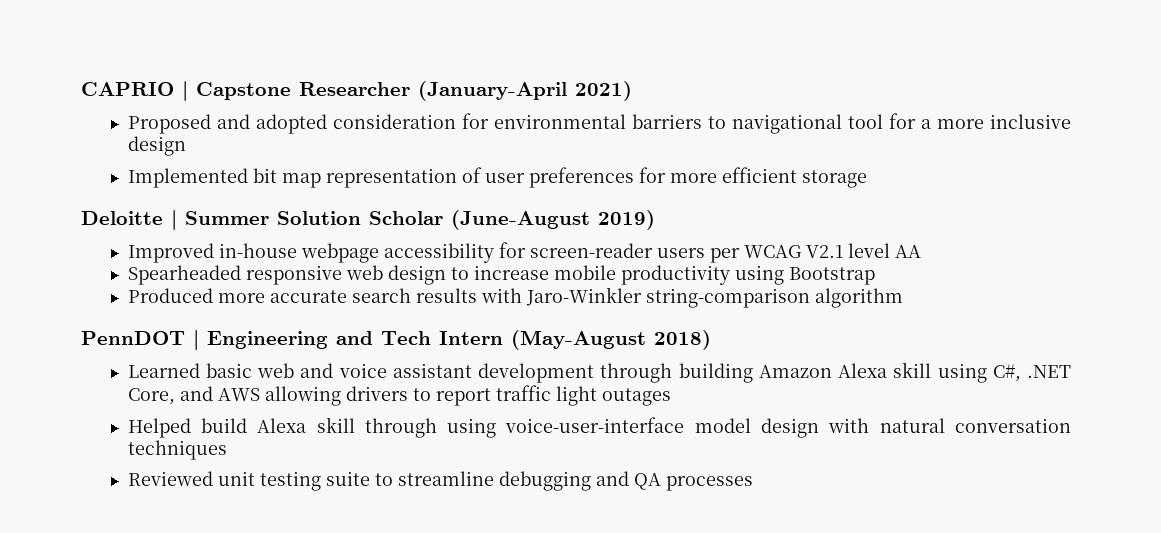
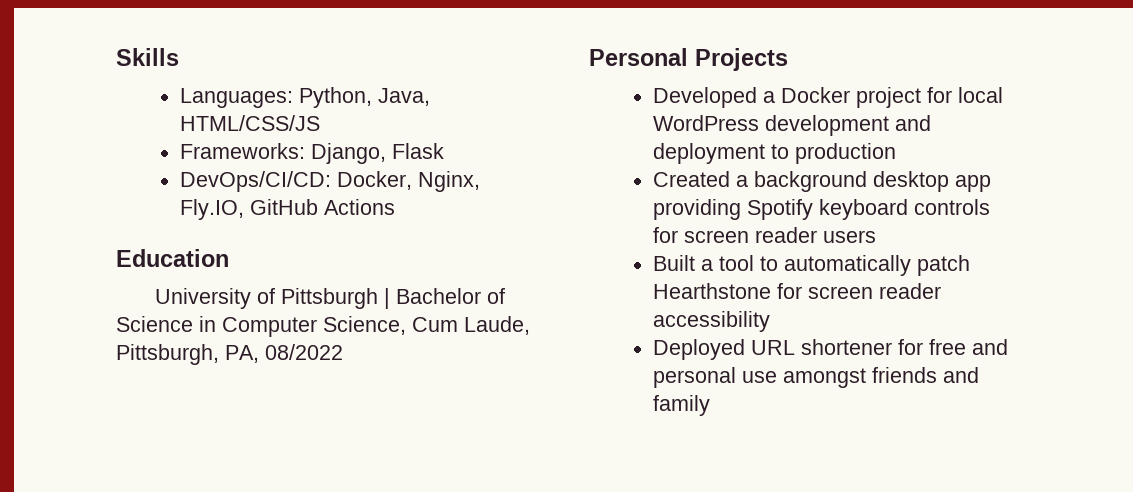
[81,81,632,101] [127,113,1071,134] [127,136,186,156] [127,167,867,188] [81,210,655,230] [127,242,921,263] [127,265,875,285] [127,287,903,308] [81,330,711,350] [127,362,1071,383] [127,385,671,406] [127,417,1072,438] [127,440,227,460] [127,471,753,491] CAPRIO | Capstone Researcher (January-April 2021) // Proposed and adopted consideration for environmental barriers to navigational tool for a more inclusive design // Implemented bit map representation of user preferences for more efficient storage // Deloitte | Summer Solution Scholar (June-August 2019) // Improved in-house webpage accessibility for screen-reader users per WCAG V2.1 level AA // Spearheaded responsive web design to increase mobile productivity using Bootstrap // Produced more accurate search results with Jaro-Winkler string-comparison algorithm // PennDOT | Engineering and Tech Intern (May-August 2018) // Learned basic web and voice assistant development through building Amazon Alexa skill using C#, .NET Core, and AWS allowing drivers to report traffic light outages // Helped build Alexa skill through using voice-user-interface model design with natural conversation techniques // Reviewed unit testing suite to streamline debugging and QA processes -> [116,48,179,66] [180,87,431,108] [180,115,321,131] [180,143,445,164] [180,171,481,192] [180,199,396,220] [116,249,229,267] [155,288,506,309] [116,316,530,337] [116,344,343,365] [589,48,788,71] [653,87,1004,108] [653,115,932,136] [653,143,897,164] [653,171,992,192] [653,199,991,220] [653,227,877,243] [653,255,971,276] [653,283,942,299] [653,311,771,332] [653,339,1009,360] [653,367,980,388] [653,395,711,416] Skills // Languages: Python, Java, HTML/CSS/JS // Frameworks: Django, Flask // DevOps/CI/CD: Docker, Nginx, Fly.IO, GitHub Actions // Education // University of Pittsburgh | Bachelor of Science in Computer Science, Cum Laude, Pittsburgh, PA, 08/2022 // Personal Projects // Developed a Docker project for local WordPress development and deployment to production // Created a background desktop app providing Spotify keyboard controls for screen reader users // Built a tool to automatically patch Hearthstone for screen reader accessibility // Deployed URL shortener for free and personal use amongst friends and family

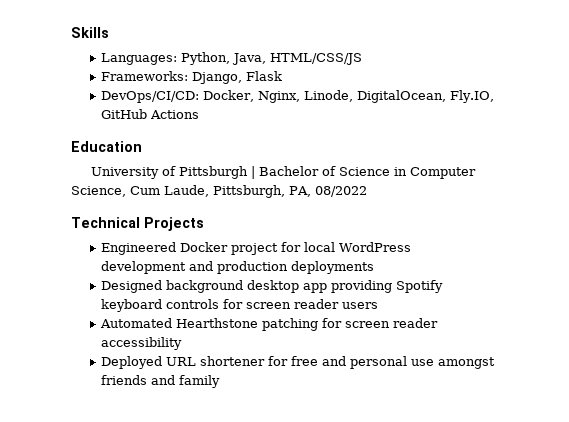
(481, 181) none -> [304,90,447,103] Linode, DigitalOcean,
[589,48,688,66] Personal -> [71,217,140,228] Technical
[653,87,776,108] Developed a -> [101,242,177,255] Engineered
[653,143,790,164] deployment to -> (214, 266) none
[653,171,749,187] // Created a -> [291,261,375,274] [101,280,163,293] deployments // Designed
[653,255,971,276] [653,283,772,299] Built a tool to automatically patch Hearthstone -> [100,318,319,331] Automated Hearthstone patching

